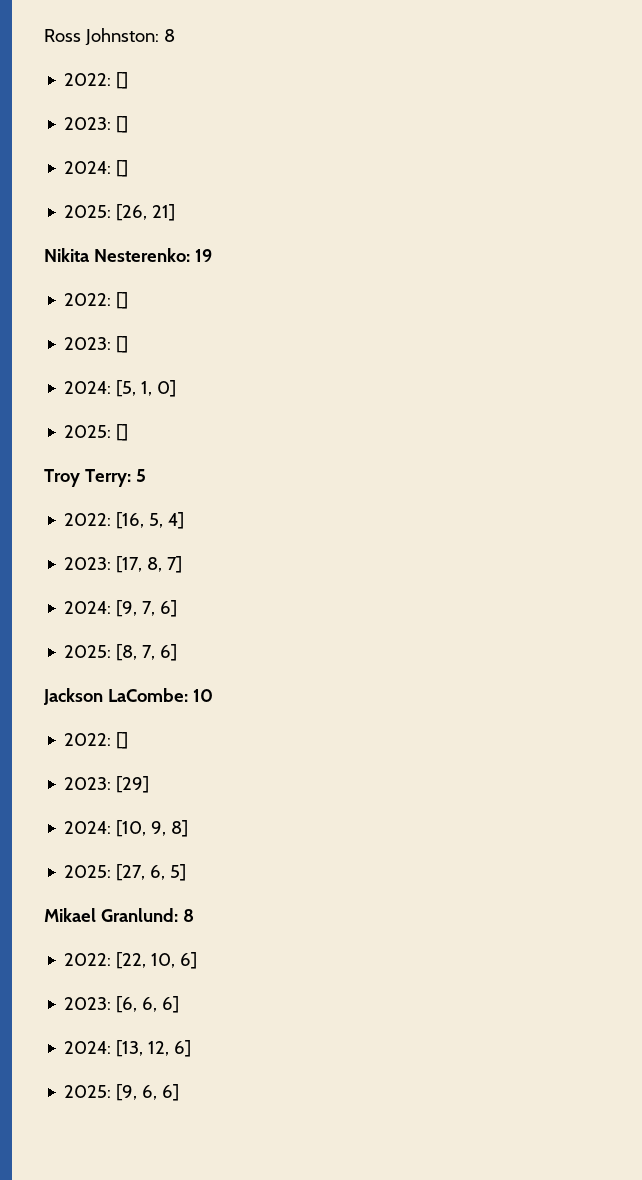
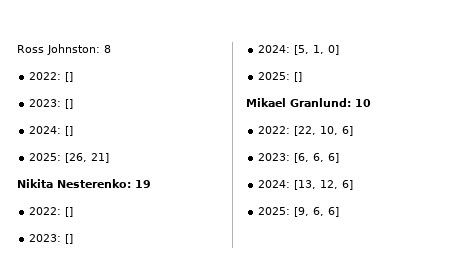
[44,469,146,487] [64,512,185,529] [64,556,183,573] [64,600,178,617] [64,644,178,661] [43,688,213,705] [64,732,129,749] [64,776,150,793] [64,820,189,837] [64,864,187,881] // Troy Terry: 5 // 2022: [16, 5, 4] // 2023: [17, 8, 7] // 2024: [9, 7, 6] // 2025: [8, 7, 6] // Jackson LaCombe: 10 // 2022: [] // 2023: [29] // 2024: [10, 9, 8] // 2025: [27, 6, 5] -> (303, 77) none
[182,909,194,922] 8 -> [355,99,371,107] 10

